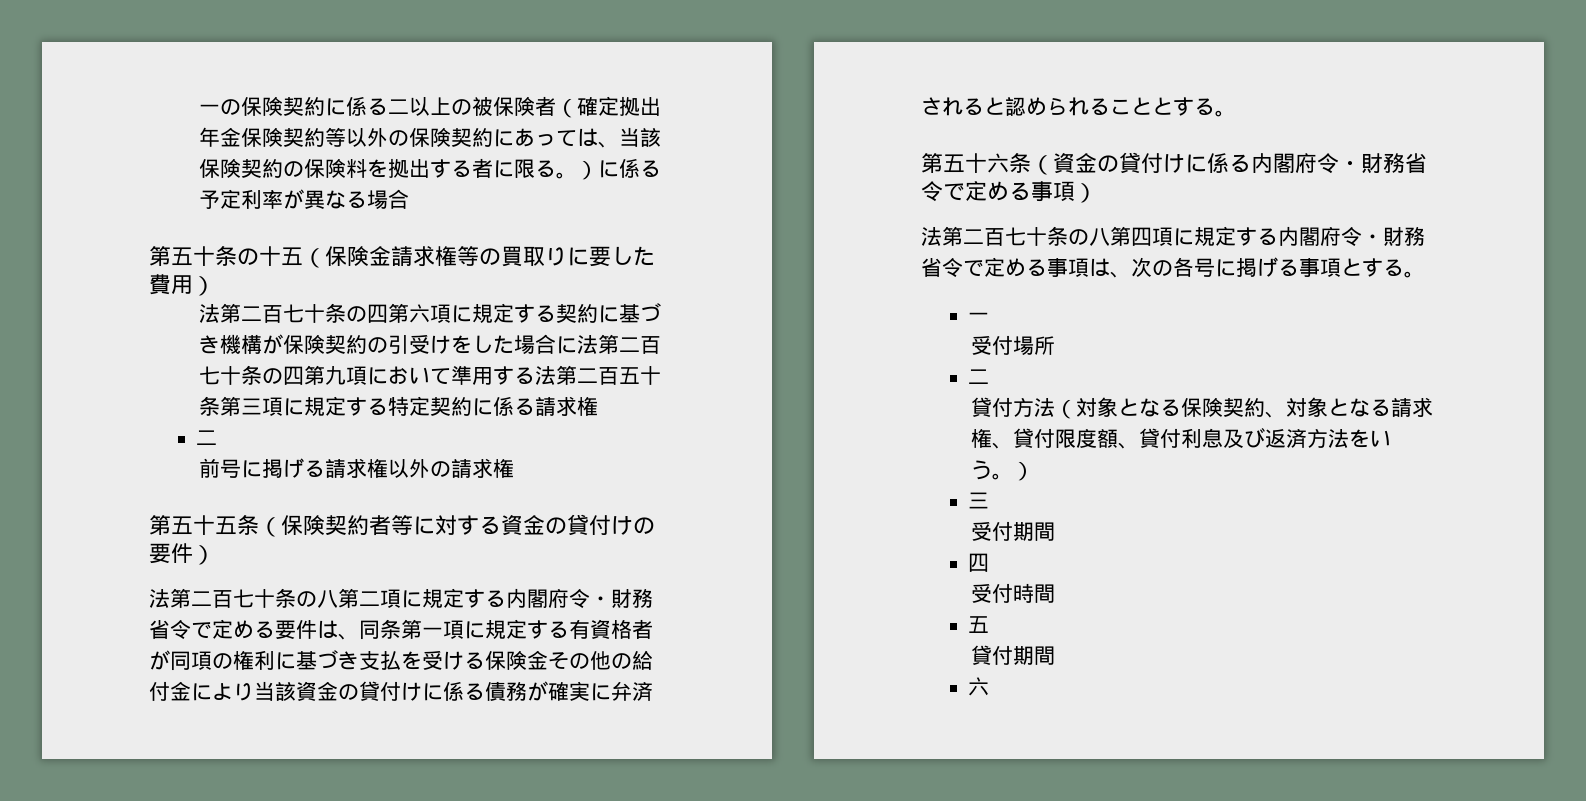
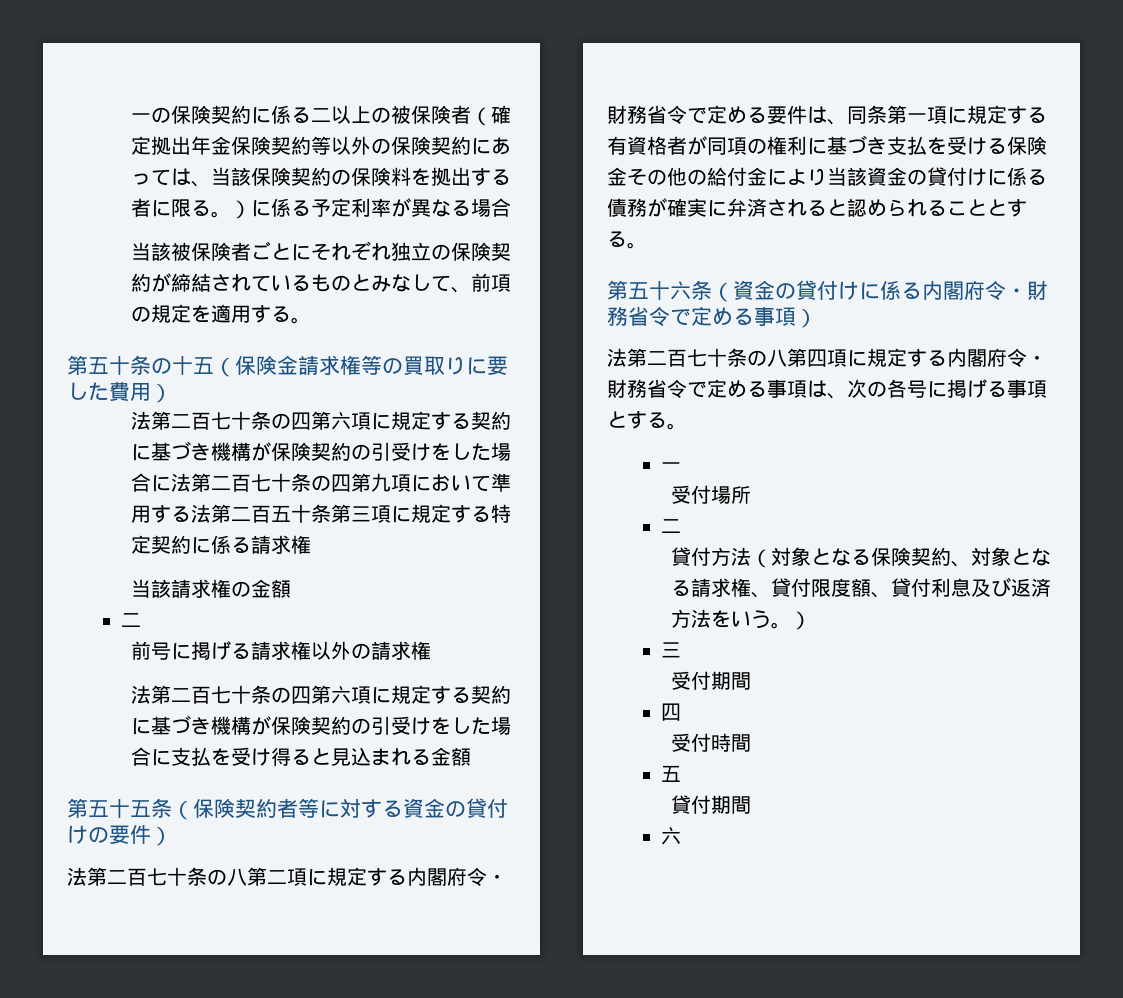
(409, 199) none -> [130,241,511,261] [130,273,511,293] [130,304,311,324] // 当該被保険者ごとにそれぞれ独立の保険契約が締結されているものとみなして、前項の規定を適用する。
(598, 406) none -> [130,579,291,598] // 当該請求権の金額
(514, 468) none -> [130,685,511,704] [130,715,511,735] [130,747,471,766] // 法第二百七十条の四第六項に規定する契約に基づき機構が保険契約の引受けをした場合に支払を受け得ると見込まれる金額

